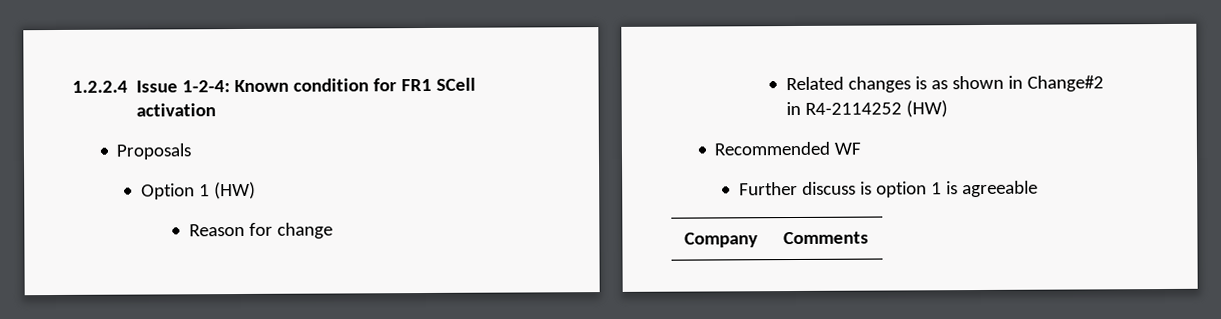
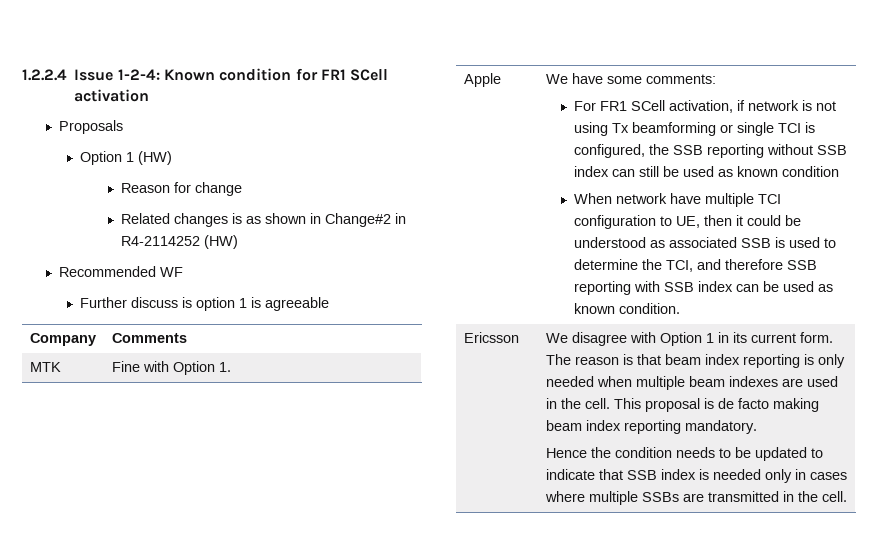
(869, 238) none -> [29,362,61,372] [111,361,231,375] [463,73,501,87] [545,73,716,84] [574,100,837,113] [574,122,816,136] [574,144,848,158] [574,166,840,177] [574,193,782,207] [574,215,802,229] [574,237,837,248] [574,259,818,272] [574,281,834,295] [574,303,681,314] [463,332,519,343] [545,332,833,346] [545,354,845,368] [545,376,838,390] [545,398,819,412] [545,420,757,434] [545,447,823,461] [545,469,847,483] [544,491,847,505] // MTK | Fine with Option 1. // Apple | We have some comments: // For FR1 SCell activation, if network is not using Tx beamforming or single TCI is configured, the SSB reporting without SSB index can still be used as known condition // When network have multiple TCI configuration to UE, then it could be understood as associated SSB is used to determine the TCI, and therefore SSB reporting with SSB index can be used as known condition. // Ericsson | We disagree with Option 1 in its current form. The reason is that beam index reporting is only needed when multiple beam indexes are used in the cell. This proposal is de facto making beam index reporting mandatory. // Hence the condition needs to be updated to indicate that SSB index is needed only in cases where multiple SSBs are transmitted in the cell.

